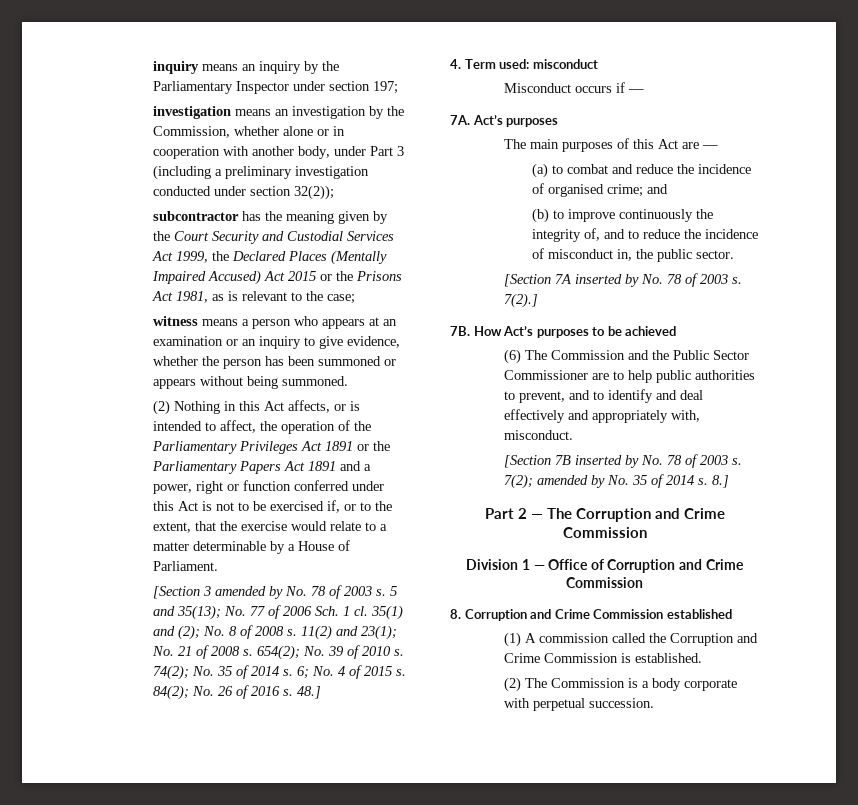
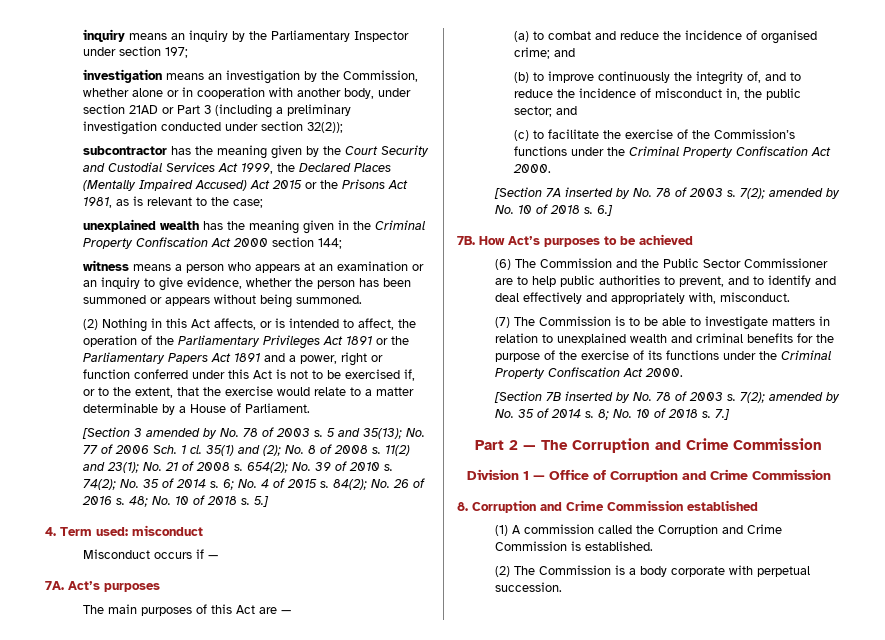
(367, 151) none -> [82,104,174,114] section 21AD or
(356, 299) none -> [82,219,426,234] [82,237,342,249] // unexplained wealth has the meaning given in the Criminal Property Confiscation Act 2000 section 144;
[297,686,322,699] 48.] -> [128,495,269,507] 48; No. 10 of 2018 s. 5.]
[695,250,734,259] sector. -> [513,106,577,117] [513,129,795,141] [513,146,831,158] [512,164,551,173] sector; and // (c) to facilitate the exercise of the Commission’s functions under the Criminal Property Confiscation Act 2000.
[504,293,539,308] 7(2).] -> [739,188,840,199] [494,204,613,216] 7(2); amended by No. 10 of 2018 s. 6.]
(574, 435) none -> [494,316,830,330] [494,333,834,345] [494,350,832,362] [494,367,683,379] // (7) The Commission is to be able to investigate matters in relation to unexplained wealth and criminal benefits for the purpose of the exercise of its functions under the Criminal Property Confiscation Act 2000.
[712,475,730,488] 8.] -> [597,408,730,420] 8; No. 10 of 2018 s. 7.]

